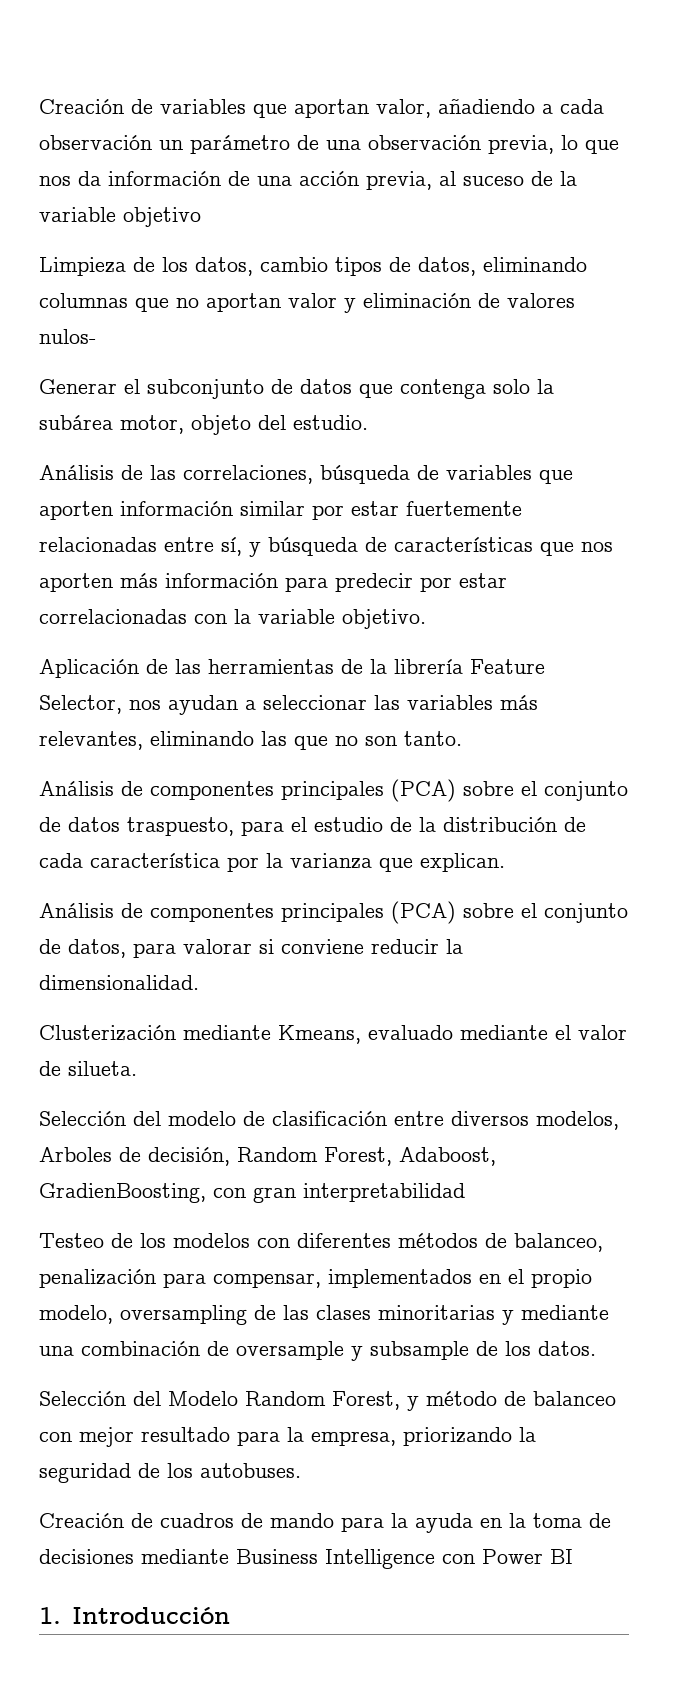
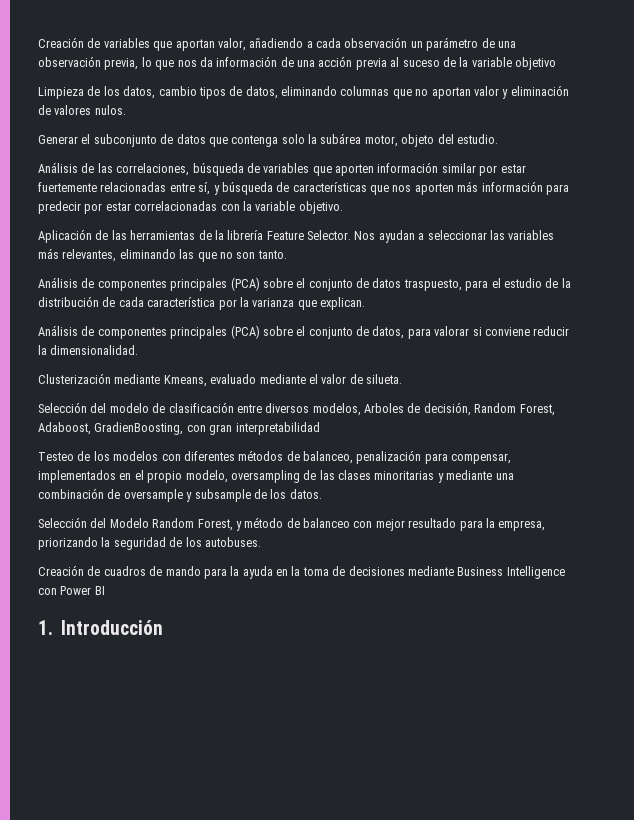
[366,171,432,190] previa, -> [355,58,387,70] previa
[39,329,96,344] nulos- -> [94,105,126,115] nulos.
[39,695,161,714] Selector, nos -> [307,230,376,240] Selector. Nos

